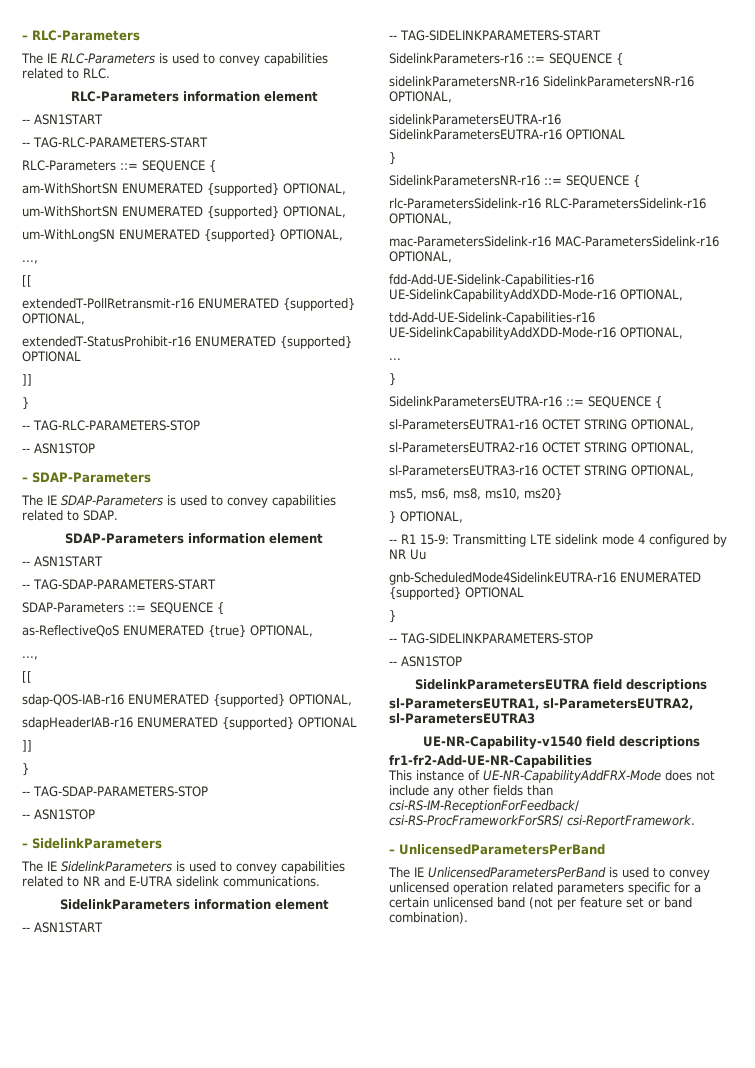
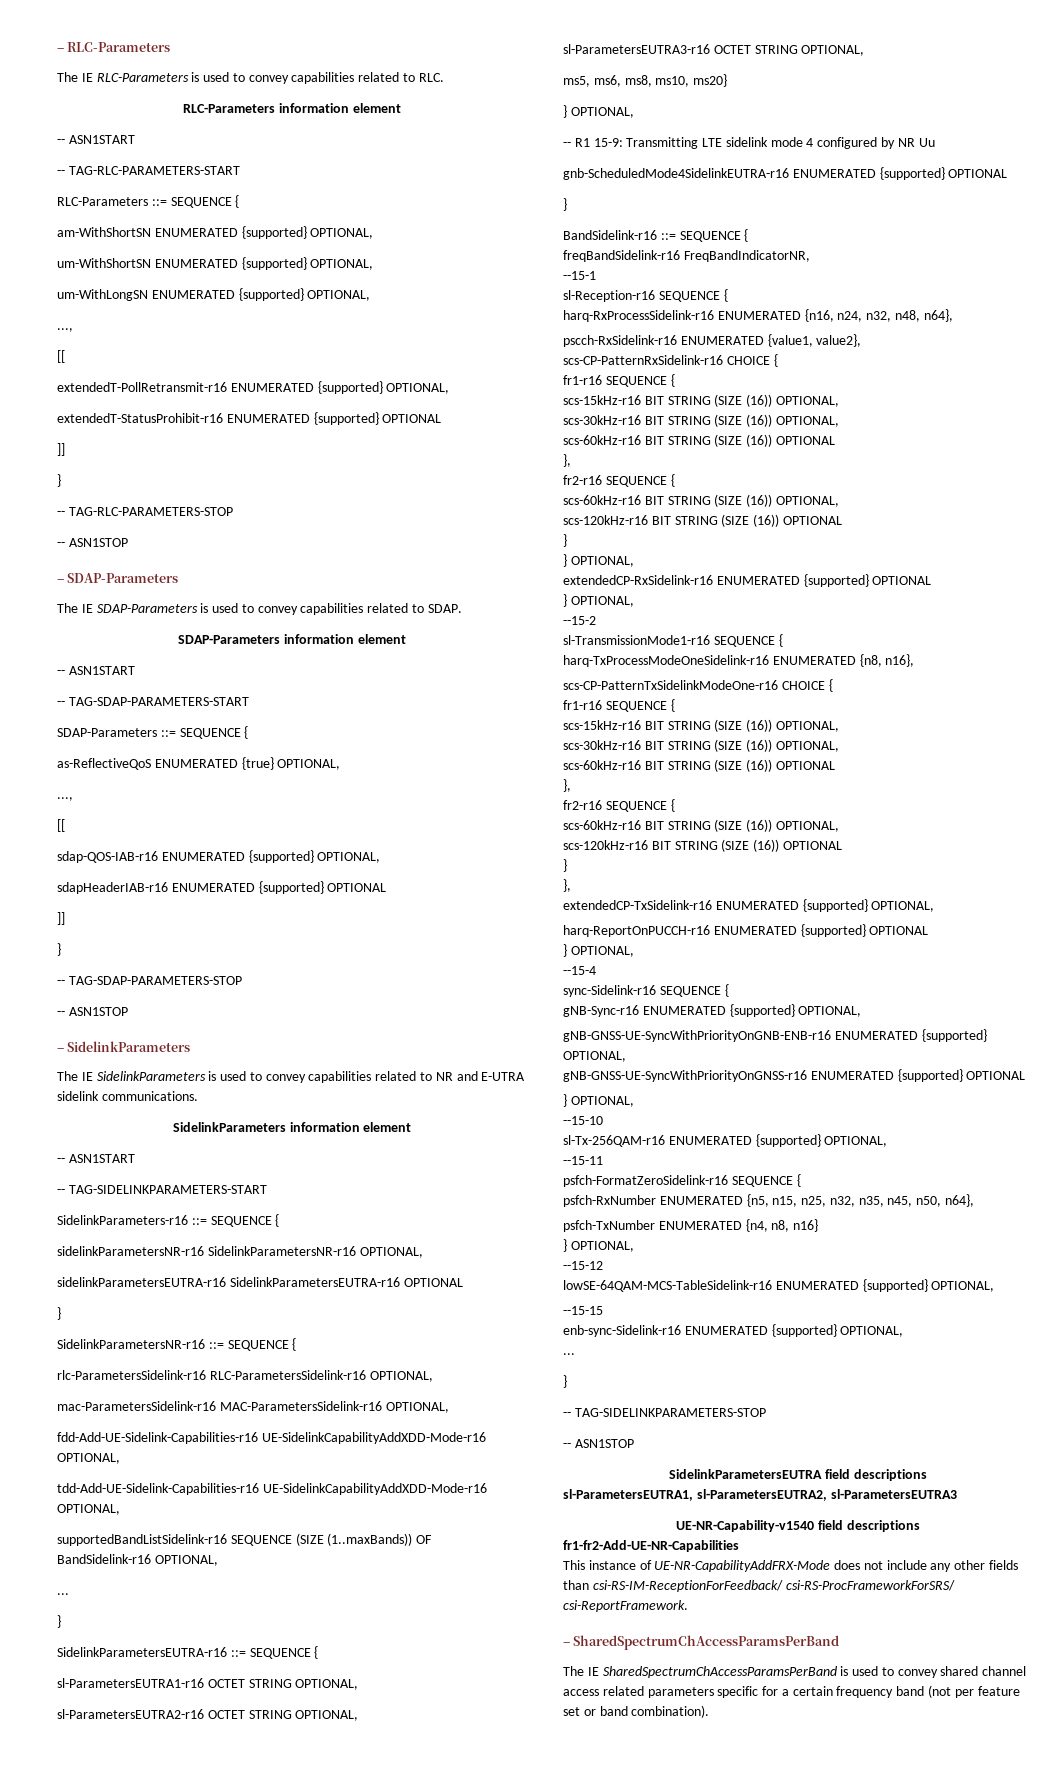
(683, 333) none -> [57,1533,433,1546] [57,1554,218,1566] // supportedBandListSidelink-r16 SEQUENCE (SIZE (1..maxBands)) OF BandSidelink-r16 OPTIONAL,
(396, 616) none -> [563,229,749,242] [563,250,810,262] [563,271,596,280] [563,289,728,302] [563,309,953,322] [563,334,862,347] [563,354,778,367] [563,374,675,387] [563,394,839,407] [563,414,839,427] [563,434,835,447] [563,454,571,467] [563,474,675,487] [563,494,839,507] [563,514,842,527] [563,534,567,547] [563,554,634,567] [563,574,932,587] [563,594,634,607] [563,616,596,625] [563,634,783,647] [563,654,915,667] [563,679,833,692] [563,699,675,712] [563,719,839,732] [563,739,839,752] [563,759,835,772] [563,779,571,792] [563,799,675,812] [563,819,839,832] [563,839,842,852] [563,859,567,872] [563,879,571,892] [563,899,935,912] [563,924,929,937] [563,944,634,957] [563,966,596,975] [563,984,729,997] [563,1004,862,1017] [563,1029,987,1042] [563,1051,626,1062] [563,1069,1026,1082] [563,1094,634,1107] [563,1116,603,1125] [563,1134,888,1147] [563,1156,603,1165] [563,1174,801,1187] [563,1194,975,1207] [563,1219,819,1232] [563,1239,634,1252] [563,1261,603,1270] [563,1279,995,1292] [563,1306,603,1315] [563,1324,904,1337] [563,1353,575,1355] [563,1375,567,1388] // BandSidelink-r16 ::= SEQUENCE { // freqBandSidelink-r16 FreqBandIndicatorNR, // --15-1 // sl-Reception-r16 SEQUENCE { // harq-RxProcessSidelink-r16 ENUMERATED {n16, n24, n32, n48, n64}, // pscch-RxSidelink-r16 ENUMERATED {value1, value2}, // scs-CP-PatternRxSidelink-r16 CHOICE { // fr1-r16 SEQUENCE { // scs-15kHz-r16 BIT STRING (SIZE (16)) OPTIONAL, // scs-30kHz-r16 BIT STRING (SIZE (16)) OPTIONAL, // scs-60kHz-r16 BIT STRING (SIZE (16)) OPTIONAL // }, // fr2-r16 SEQUENCE { // scs-60kHz-r16 BIT STRING (SIZE (16)) OPTIONAL, // scs-120kHz-r16 BIT STRING (SIZE (16)) OPTIONAL // } // } OPTIONAL, // extendedCP-RxSidelink-r16 ENUMERATED {supported} OPTIONAL // } OPTIONAL, // --15-2 // sl-TransmissionMode1-r16 SEQUENCE { // harq-TxProcessModeOneSidelink-r16 ENUMERATED {n8, n16}, // scs-CP-PatternTxSidelinkModeOne-r16 CHOICE { // fr1-r16 SEQUENCE { // scs-15kHz-r16 BIT STRING (SIZE (16)) OPTIONAL, // scs-30kHz-r16 BIT STRING (SIZE (16)) OPTIONAL, // scs-60kHz-r16 BIT STRING (SIZE (16)) OPTIONAL // }, // fr2-r16 SEQUENCE { // scs-60kHz-r16 BIT STRING (SIZE (16)) OPTIONAL, // scs-120kHz-r16 BIT STRING (SIZE (16)) OPTIONAL // } // }, // extendedCP-TxSidelink-r16 ENUMERATED {supported} OPTIONAL, // harq-ReportOnPUCCH-r16 ENUMERATED {supported} OPTIONAL // } OPTIONAL, // --15-4 // sync-Sidelink-r16 SEQUENCE { // gNB-Sync-r16 ENUMERATED {supported} OPTIONAL, // gNB-GNSS-UE-SyncWithPriorityOnGNB-ENB-r16 ENUMERATED {supported} OPTIONAL, // gNB-GNSS-UE-SyncWithPriorityOnGNSS-r16 ENUMERATED {supported} OPTIONAL // } OPTIONAL, // --15-10 // sl-Tx-256QAM-r16 ENUMERATED {supported} OPTIONAL, // --15-11 // psfch-FormatZeroSidelink-r16 SEQUENCE { // psfch-RxNumber ENUMERATED {n5, n15, n25, n32, n35, n45, n50, n64}, // psfch-TxNumber ENUMERATED {n4, n8, n16} // } OPTIONAL, // --15-12 // lowSE-64QAM-MCS-TableSidelink-r16 ENUMERATED {supported} OPTIONAL, // --15-15 // enb-sync-Sidelink-r16 ENUMERATED {supported} OPTIONAL, // ... // }
[399,844,605,855] [388,867,710,880] [389,882,508,895] UnlicensedParametersPerBand // The IE UnlicensedParametersPerBand is used to convey unlicensed operation -> [573,1635,840,1650] [563,1666,1027,1678] [563,1689,599,1696] SharedSpectrumChAccessParamsPerBand // The IE SharedSpectrumChAccessParamsPerBand is used to convey shared channel access
[433,897,493,908] unlicensed -> [836,1686,894,1698] frequency

